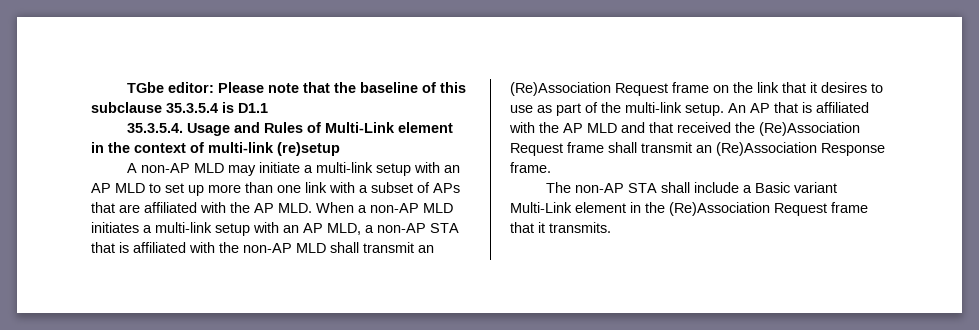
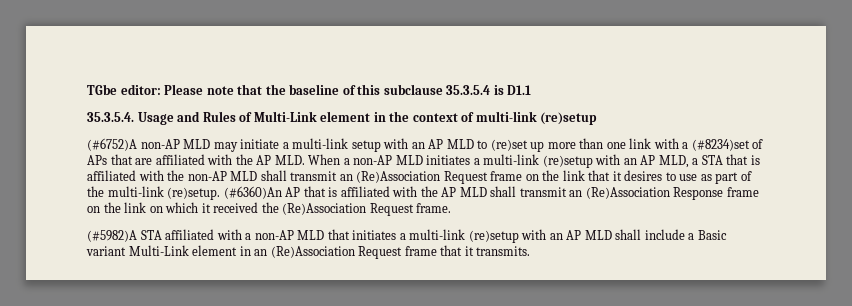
[126,163,137,173] A -> [87,138,137,151] (#6752)A
[165,183,184,193] set -> [490,139,528,151] (re)set
[371,182,413,193] subset -> [691,139,750,151] (#8234)set
[215,223,250,236] setup -> [542,155,593,168] (re)setup
[377,223,426,233] non-AP -> (699, 161) none
[685,103,746,116] setup. An -> [167,186,282,200] (re)setup. (#6360)An
[621,122,860,136] [510,142,604,156] and that received the (Re)Association Request frame -> (487, 192) none
[510,162,551,173] [545,182,657,193] frame. // The non-AP STA -> [726,187,759,197] [87,202,452,216] [87,229,612,243] frame on the link on which it received the (Re)Association Request frame. // (#5982)A STA affiliated with a non-AP MLD that initiates a multi-link (re)setup with an AP MLD
[645,202,665,213] the -> [254,249,268,256] an

